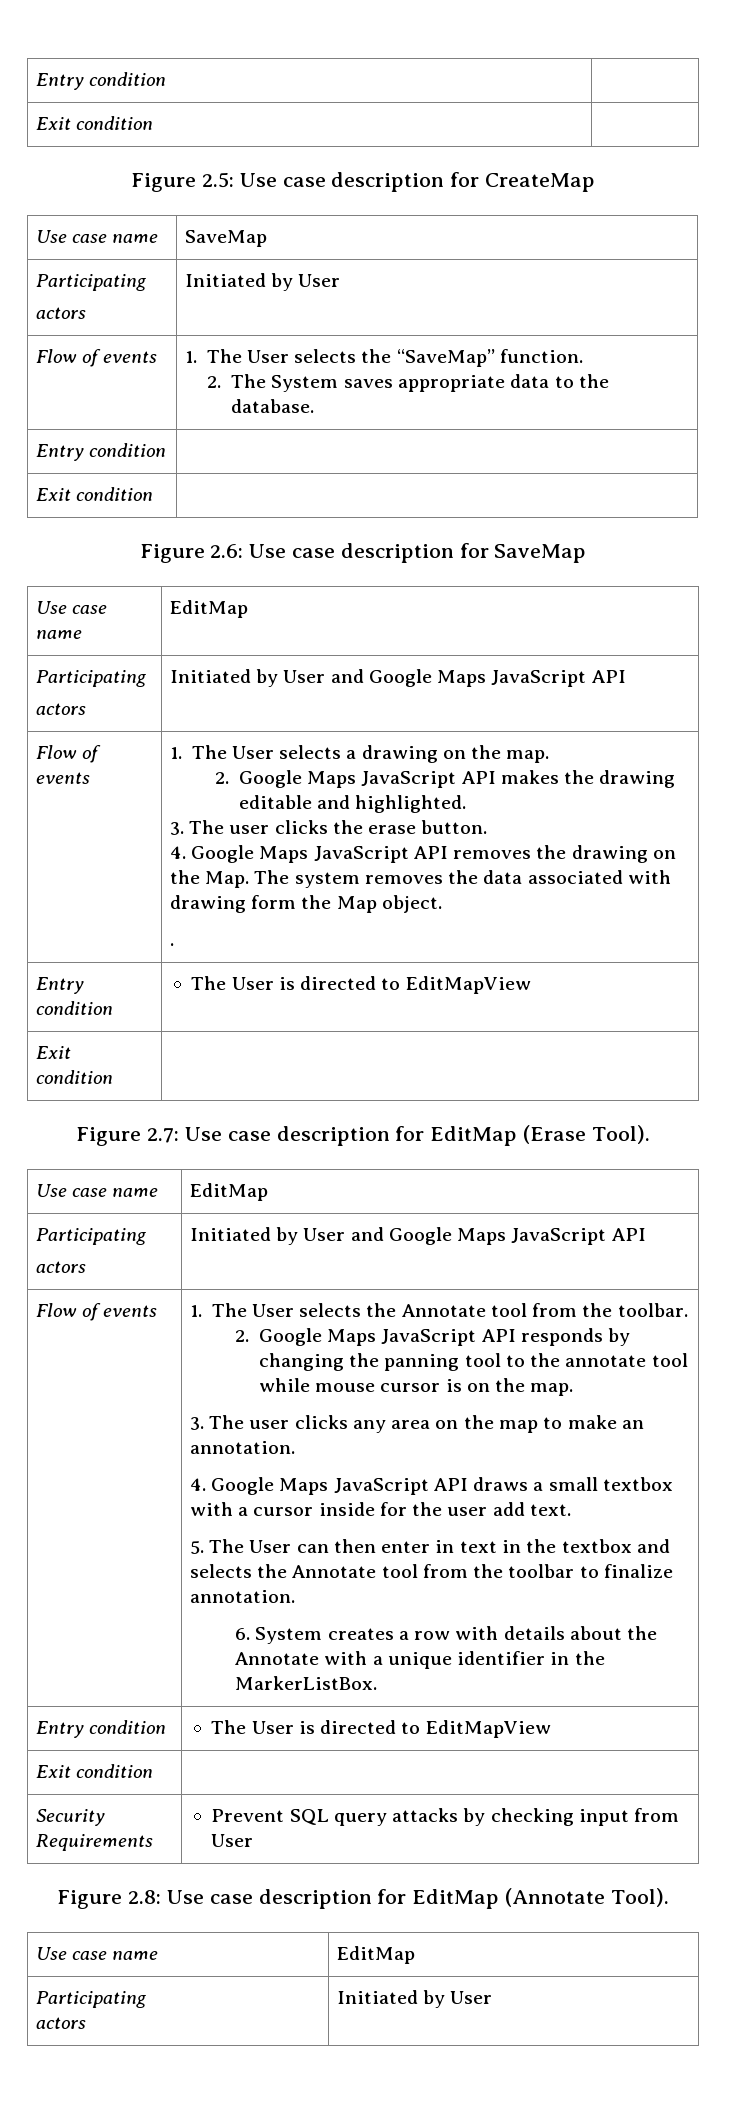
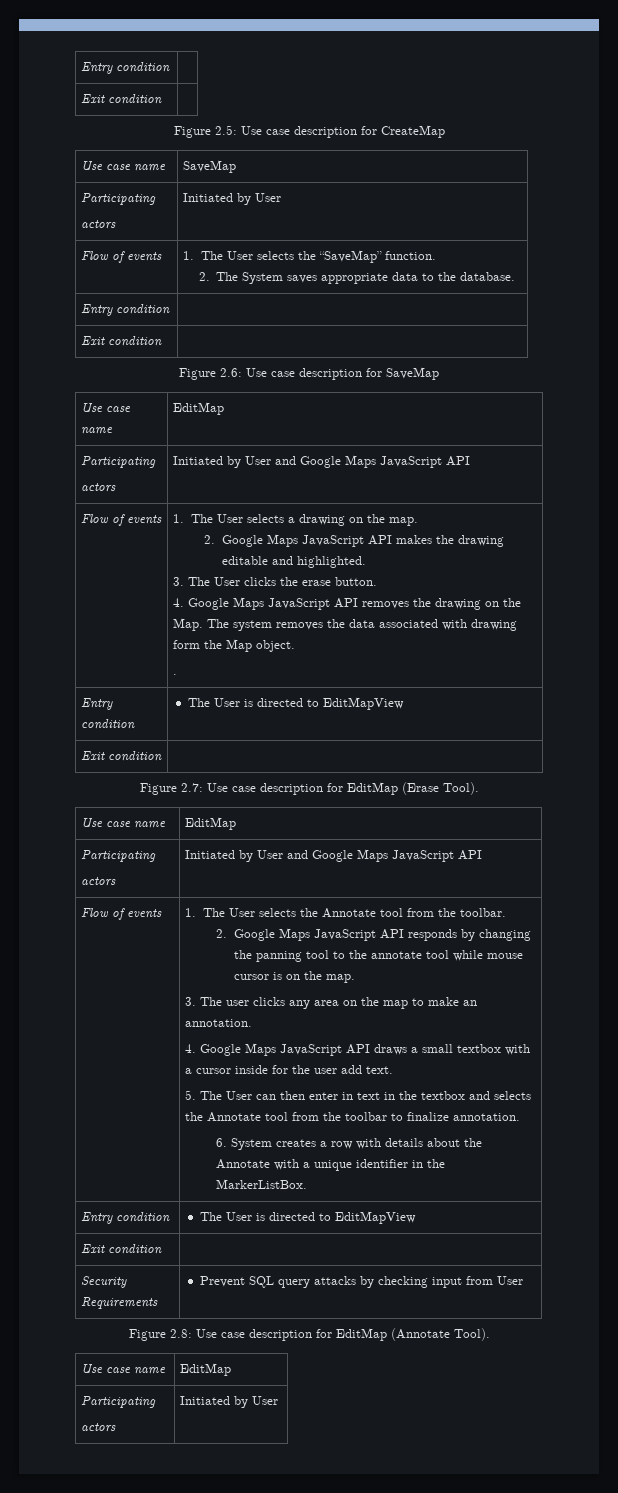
[229,825,270,834] user -> [214,577,241,586] User

